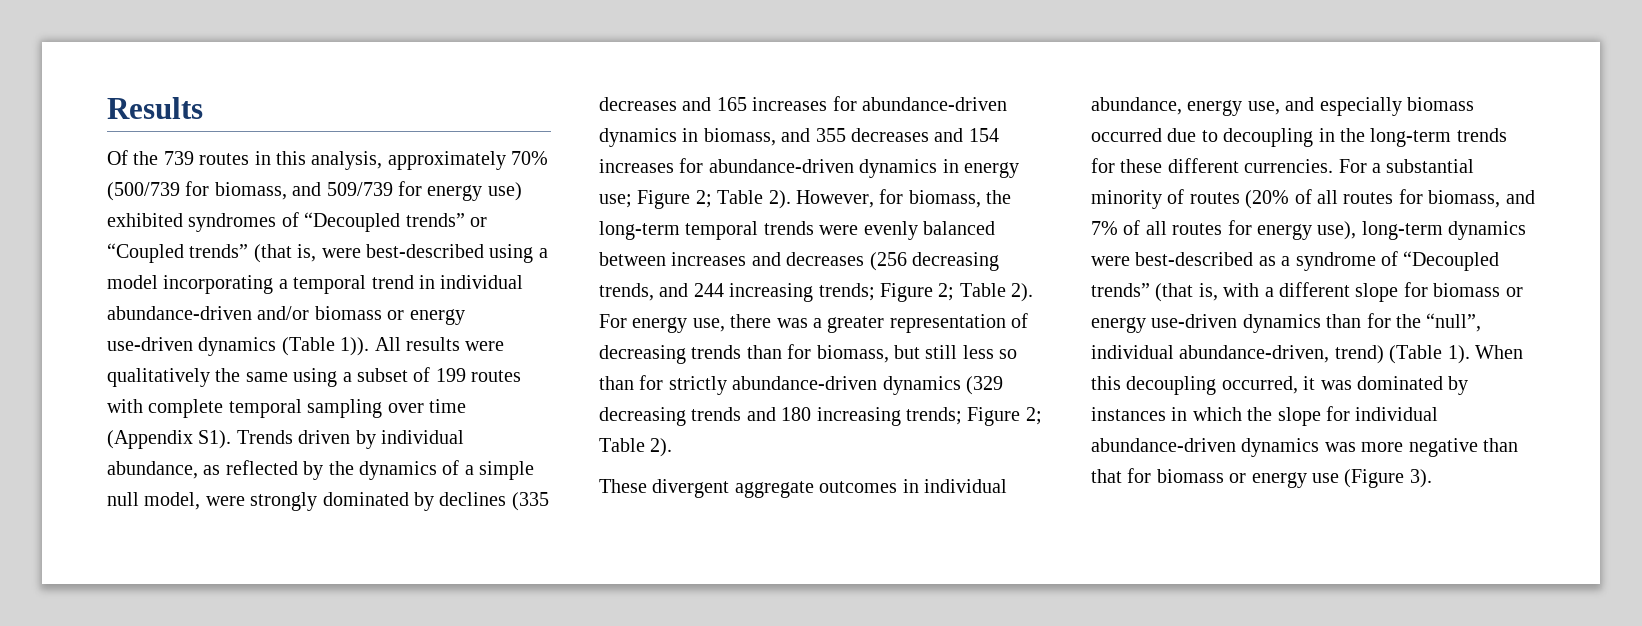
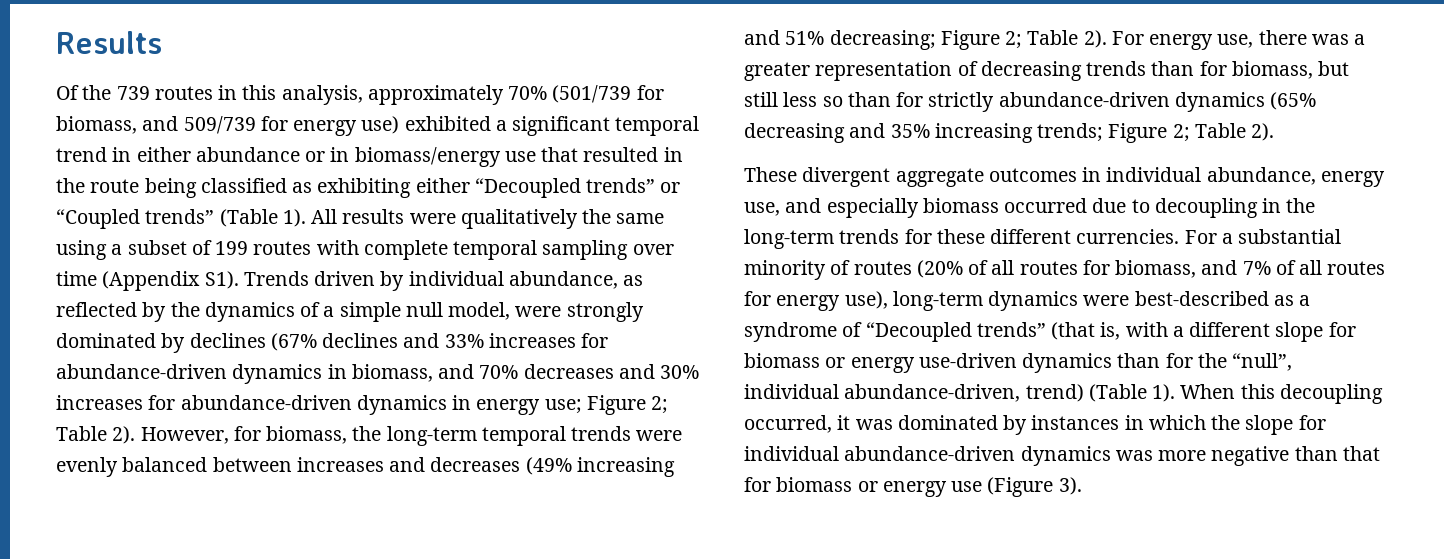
[107,182,180,201] (500/739 -> [552,85,632,103] (501/739
[188,212,299,232] syndromes of -> [495,116,700,136] [56,147,683,167] [56,178,470,198] a significant temporal trend in either abundance or in biomass/energy use that resulted in the route being classified as exhibiting either
[253,244,548,263] [107,275,524,294] [107,306,465,325] [107,337,370,356] (that is, were best-described using a model incorporating a temporal trend in individual abundance-driven and/or biomass or energy use-driven dynamics (Table 1)). -> [219,209,306,227] (Table 1).
[511,492,549,511] [599,97,747,111] (335 decreases and 165 -> [270,333,484,351] (67% declines and 33%
[815,128,999,142] 355 decreases and 154 -> [479,364,700,379] 70% decreases and 30%
[869,252,999,271] [599,283,875,302] (256 decreasing trends, and 244 increasing trends; -> [525,457,675,477] [744,30,936,50] (49% increasing and 51% decreasing;
[966,376,1003,395] [599,407,812,426] (329 decreasing trends and 180 -> [1270,92,1317,110] [744,123,930,143] (65% decreasing and 35%

